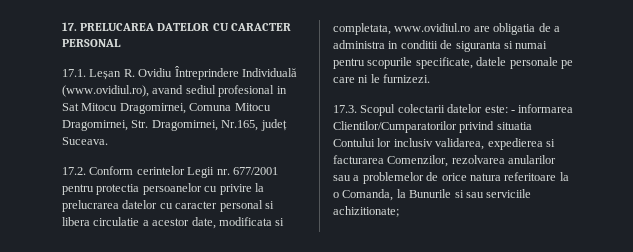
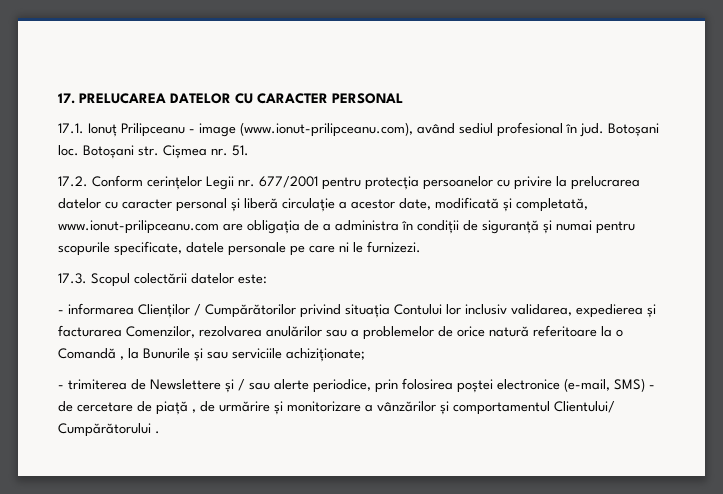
[89,66,297,80] [62,85,287,97] [62,103,271,114] [62,119,287,131] [62,137,108,145] Leșan R. Ovidiu Întreprindere Individuală (www.ovidiul.ro), avand sediul profesional in Sat Mitocu Dragomirnei, Comuna Mitocu Dragomirnei, Str. Dragomirnei, Nr.165, județ Suceava. -> [88,122,659,137] [58,145,249,159] Ionuț Prilipceanu - image (www.ionut-prilipceanu.com), având sediul profesional în jud. Botoșani loc. Botoșani str. Cișmea nr. 51.
[136,166,185,175] cerintelor -> [147,176,202,190] cerințelor
[96,184,140,195] protectia -> [365,176,419,190] protecția
[264,201,274,209] [62,217,285,229] [333,23,560,35] [333,40,513,52] si libera circulatie a acestor date, modificata si completata, www.ovidiul.ro are obligatia de a administra in conditii de siguranta si -> [231,197,588,212] [58,220,552,234] și liberă circulație a acestor date, modificată și completată, www.ionut-prilipceanu.com are obligația de a administra în condiții de siguranță și
[397,104,445,113] colectarii -> [134,273,187,284] colectării
(508, 109) none -> (267, 279) //
[333,121,532,133] Clientilor/Cumparatorilor privind situatia -> [138,304,390,318] Clienților / Cumpărătorilor privind situația
[545,139,555,147] si -> [647,304,656,318] și
[508,155,557,164] anularilor -> [266,326,322,337] anulărilor
[469,173,501,181] natura -> [489,326,529,337] natură
[342,189,394,201] Comanda, -> [58,348,124,360] Comandă ,
[454,190,464,198] si -> [194,348,203,362] și
[333,206,399,217] achizitionate; -> [286,348,365,362] [58,378,655,393] [58,401,615,415] [58,423,160,437] achiziționate; // - trimiterea de Newslettere și / sau alerte periodice, prin folosirea poștei electronice (e-mail, SMS) - de cercetare de piață , de urmărire și monitorizare a vânzărilor și comportamentul Clientului/ Cumpărătorului .

